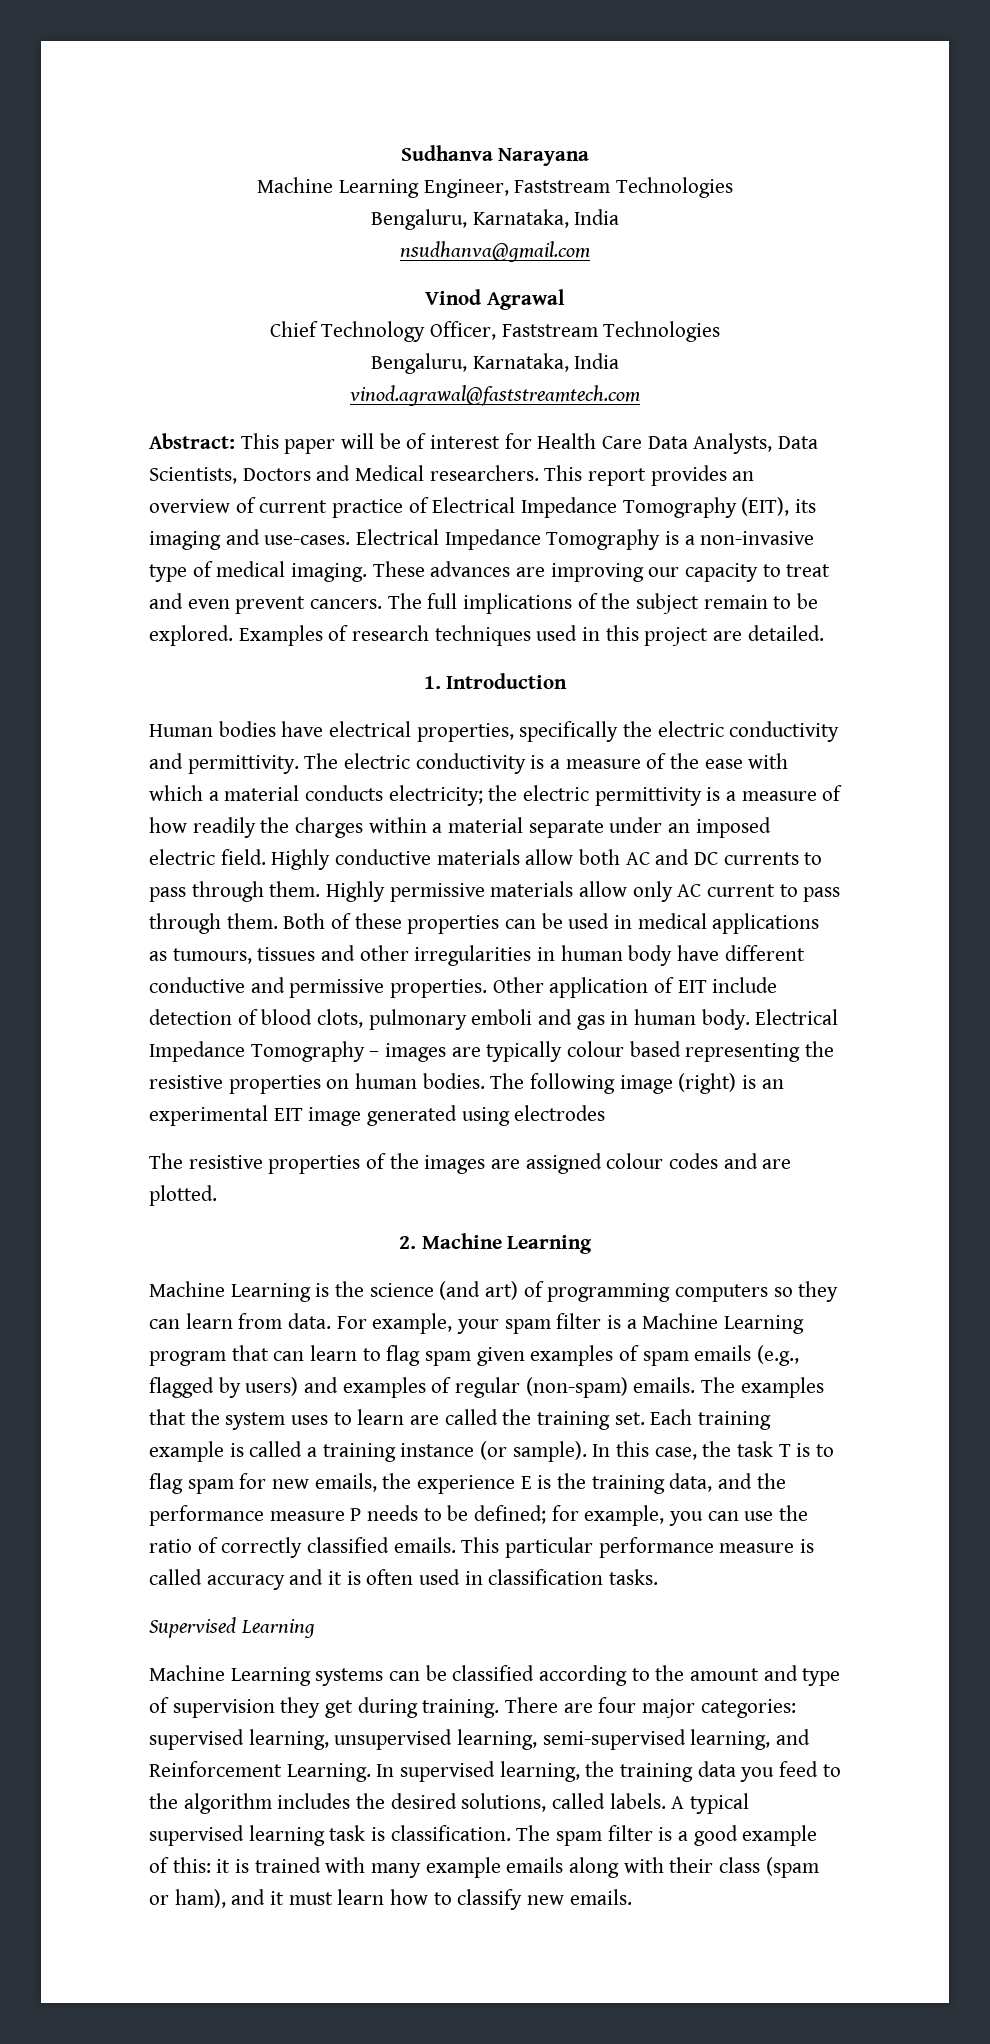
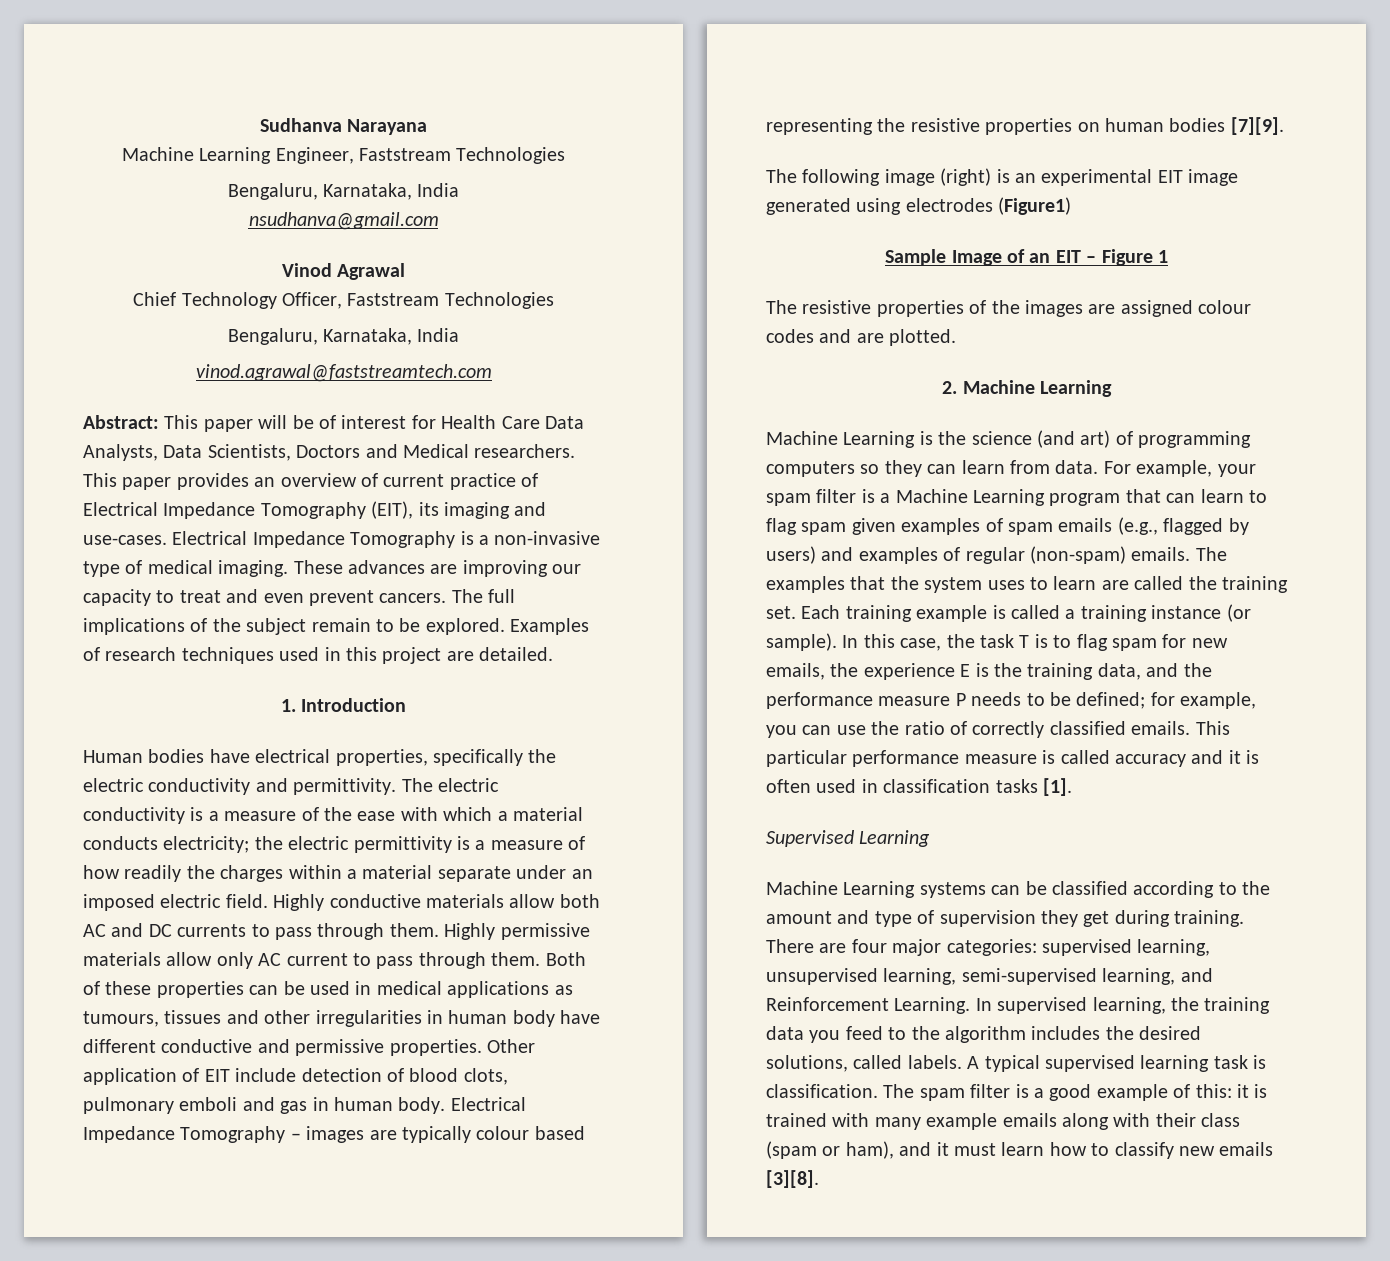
[588,468,647,486] report -> [122,477,172,490] paper
[422,1073,485,1089] bodies. -> [1169,117,1284,135] bodies [7][9]. //
(606, 1113) none -> [998,197,1072,215] [885,249,1168,266] (Figure1) // Sample Image of an EIT – Figure 1
[609,1569,659,1585] tasks. -> [995,778,1072,796] tasks [1].
[569,1889,632,1905] emails. -> [1219,1142,1274,1156] [766,1170,819,1188] emails [3][8].

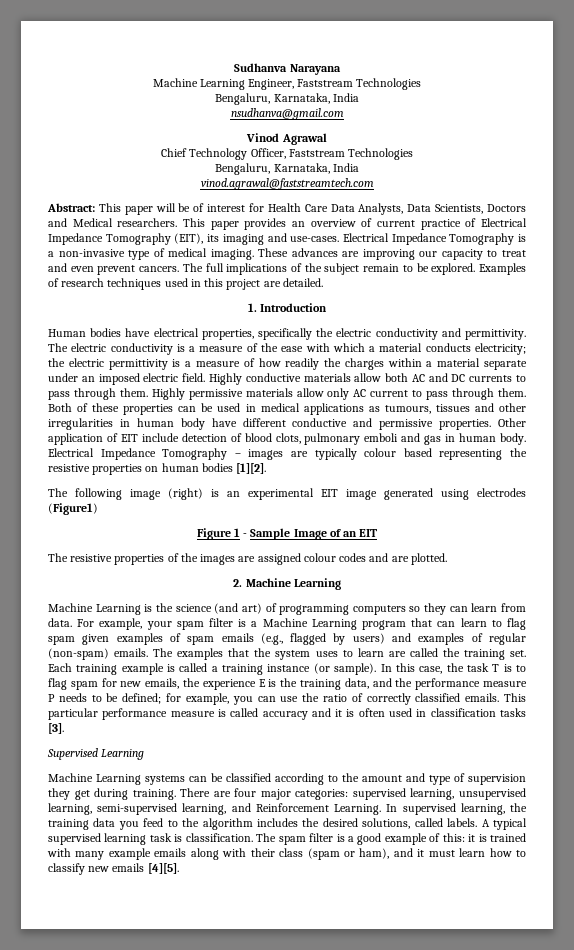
[1230,117,1284,135] [7][9]. -> [236,463,267,474] [1][2].
(1072, 206) none -> [196,528,248,540] Figure 1 -
[1086,249,1168,266] – Figure 1 -> (378, 533) none
[1043,778,1072,796] [1]. -> [48,723,64,734] [3].
[766,1170,819,1188] [3][8]. -> [147,863,179,874] [4][5].

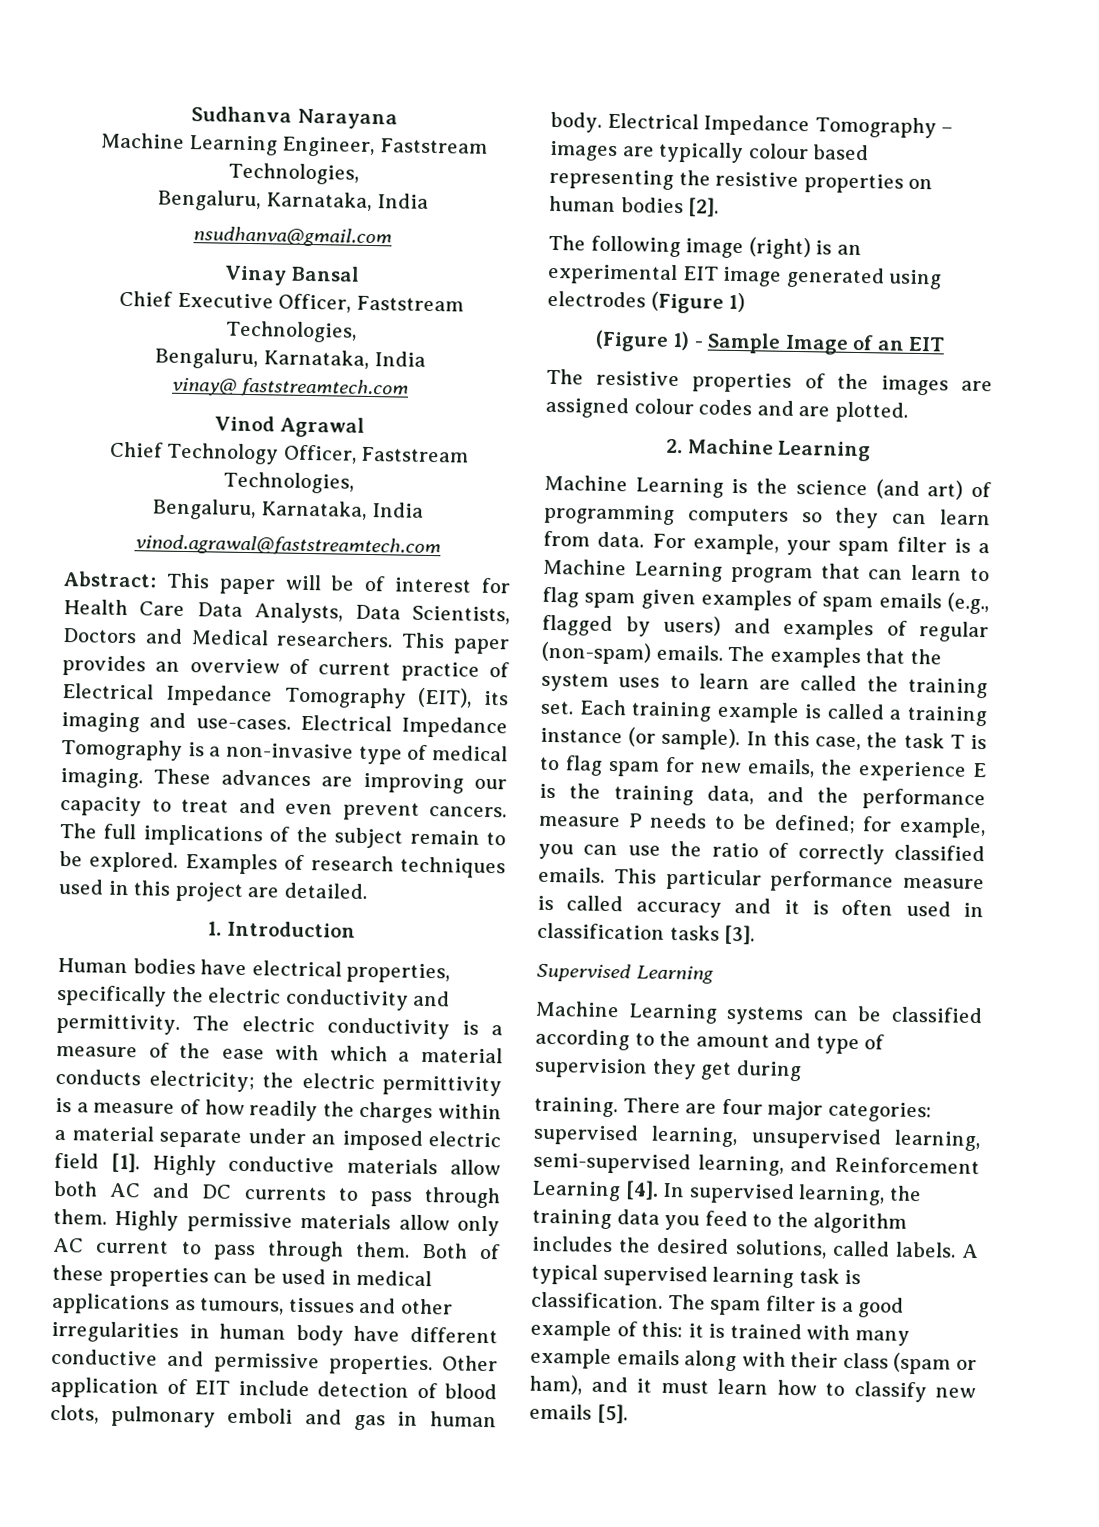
[356,78,422,90] Technologies -> [228,162,360,185] Technologies,
(344, 114) none -> [224,265,360,286] [119,290,464,313] [225,320,358,343] [155,347,426,370] [170,377,410,399] // Vinay Bansal // Chief Executive Officer, Faststream Technologies, // Bengaluru, Karnataka, India // vinay@ faststreamtech.com
[347,148,413,160] Technologies -> [223,471,355,494] Technologies,
[182,373,206,382] field. -> [54,1152,140,1173] field [1].
[236,463,267,474] [1][2]. -> [687,197,720,217] [2].
[48,503,98,515] [196,528,240,540] (Figure1) // Figure 1 -> [650,291,746,314] [594,329,691,352] (Figure 1) // (Figure 1)
(129, 794) none -> (802, 1071) //
[334,804,382,815] Learning. -> [532,1180,659,1202] Learning [4].
[147,863,179,874] [4][5]. -> [596,1403,628,1424] [5].

